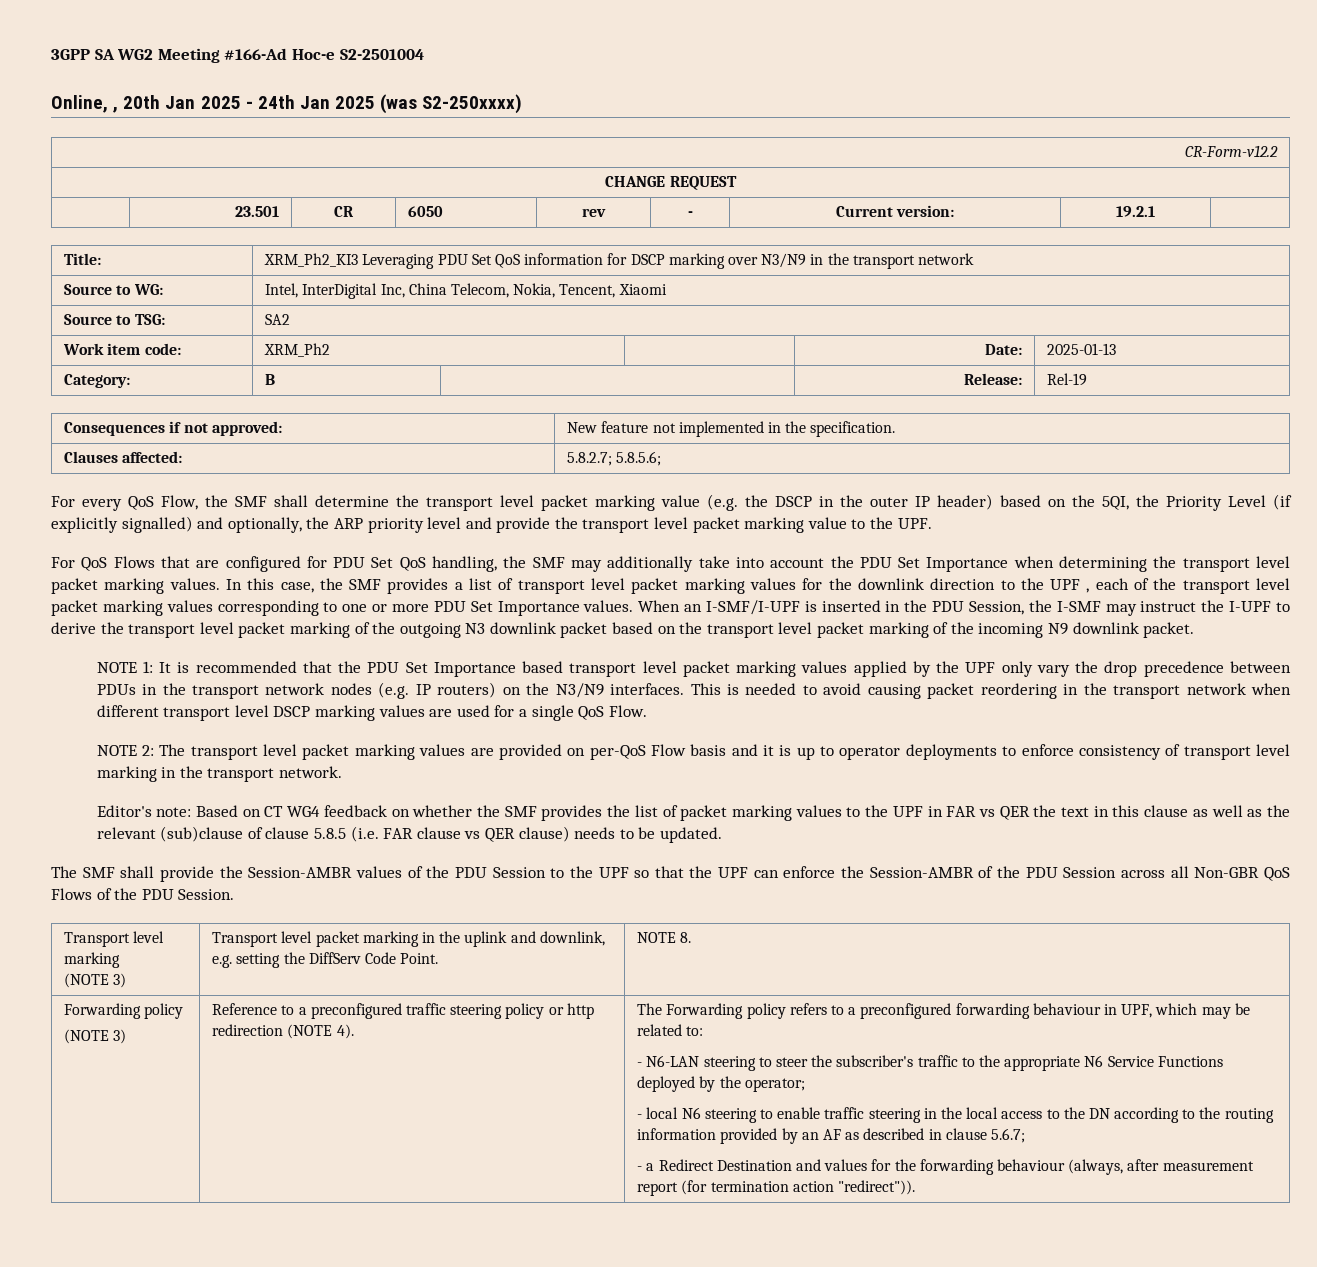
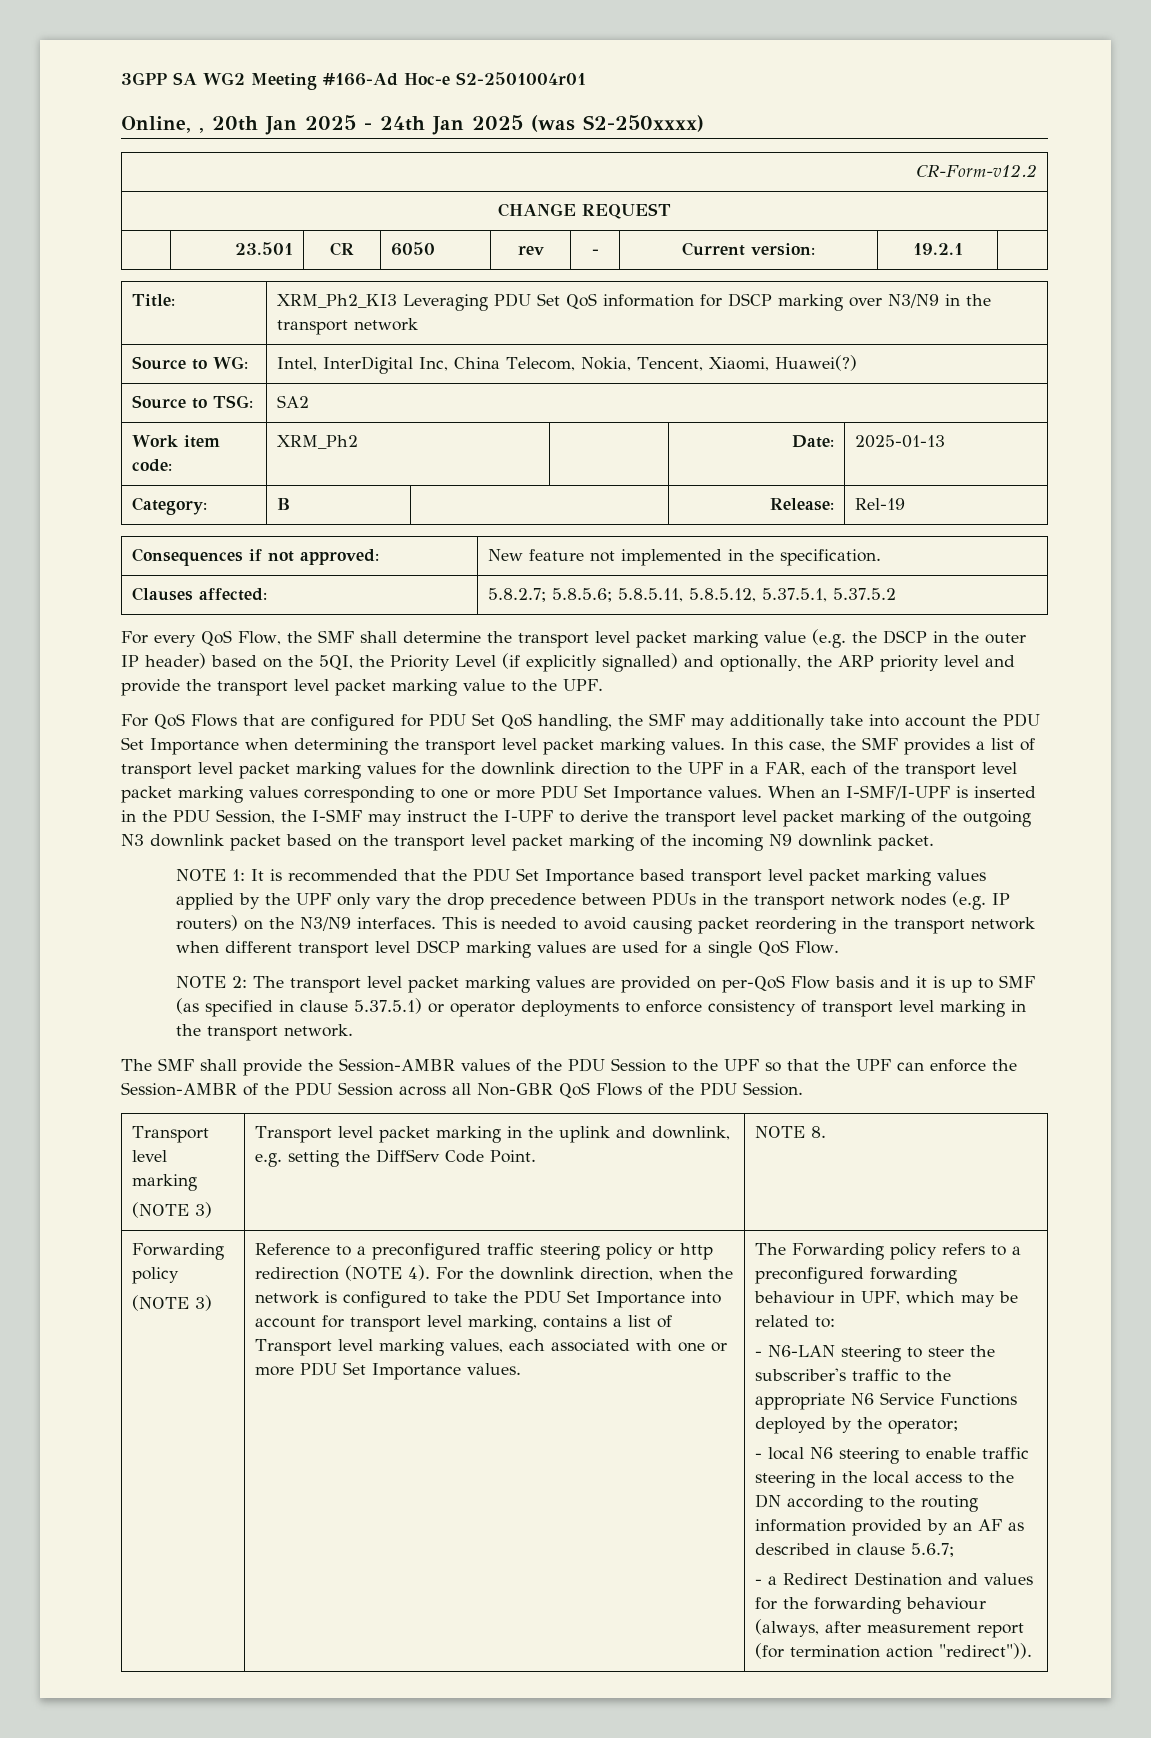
[339,49,424,60] S2-2501004 -> [456,72,586,85] S2-2501004r01
[618,284,667,295] Xiaomi -> [708,355,857,371] Xiaomi, Huawei(?)
(662, 458) none -> [617,588,896,602] 5.8.5.11, 5.8.5.12, 5.37.5.1, 5.37.5.2
[1086,588,1090,593] , -> [729,762,805,776] in a FAR,
(835, 751) none -> [999,975,1036,988] [176,998,445,1017] SMF (as specified in clause 5.37.5.1) or
[96,805,1291,821] [96,826,722,843] // Editor's note: Based on CT WG4 feedback on whether the SMF provides the list of packet marking values to the UPF in FAR vs QER the text in this clause as well as the relevant (sub)clause of clause 5.8.5 (i.e. FAR clause vs QER clause) needs to be updated. -> (354, 1030) none
(354, 1031) none -> [435,1267,733,1281] [254,1290,721,1308] [254,1315,672,1332] [254,1339,727,1356] [254,1362,521,1380] For the downlink direction, when the network is configured to take the PDU Set Importance into account for transport level marking, contains a list of Transport level marking values, each associated with one or more PDU Set Importance values.

